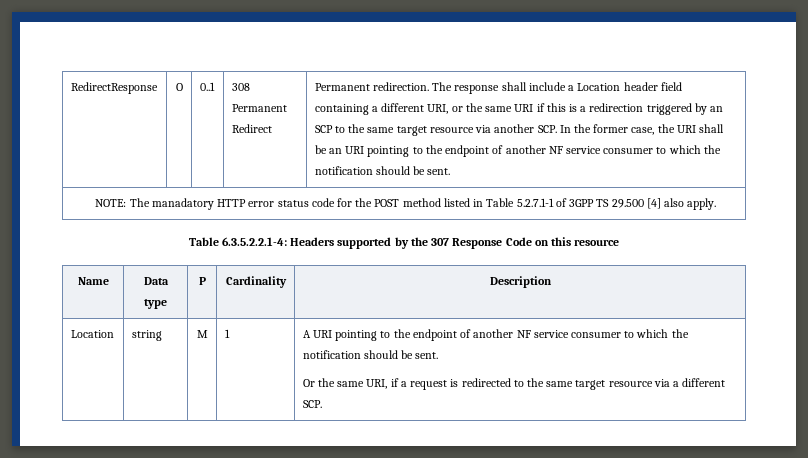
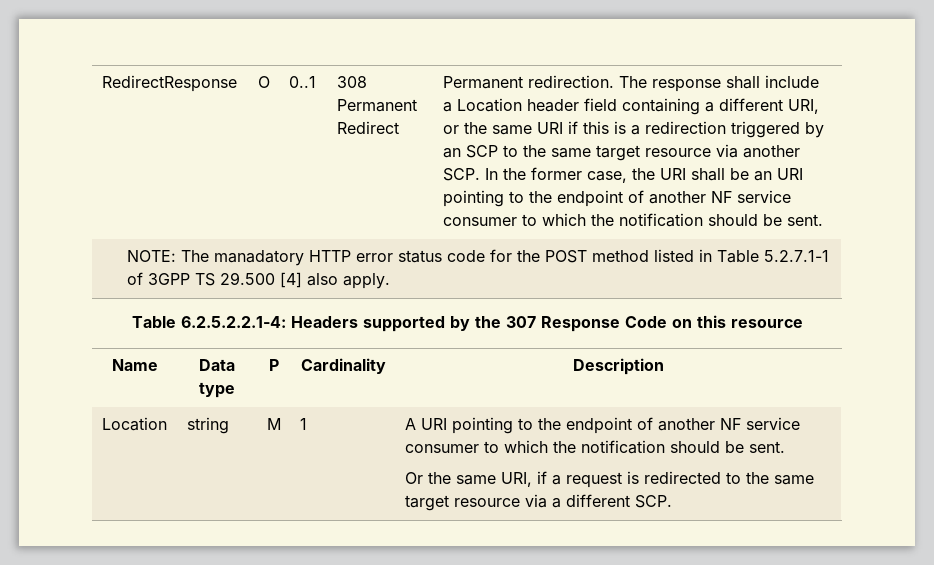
[221,237,287,246] 6.3.5.2.2.1-4: -> [180,316,286,328] 6.2.5.2.2.1-4:

